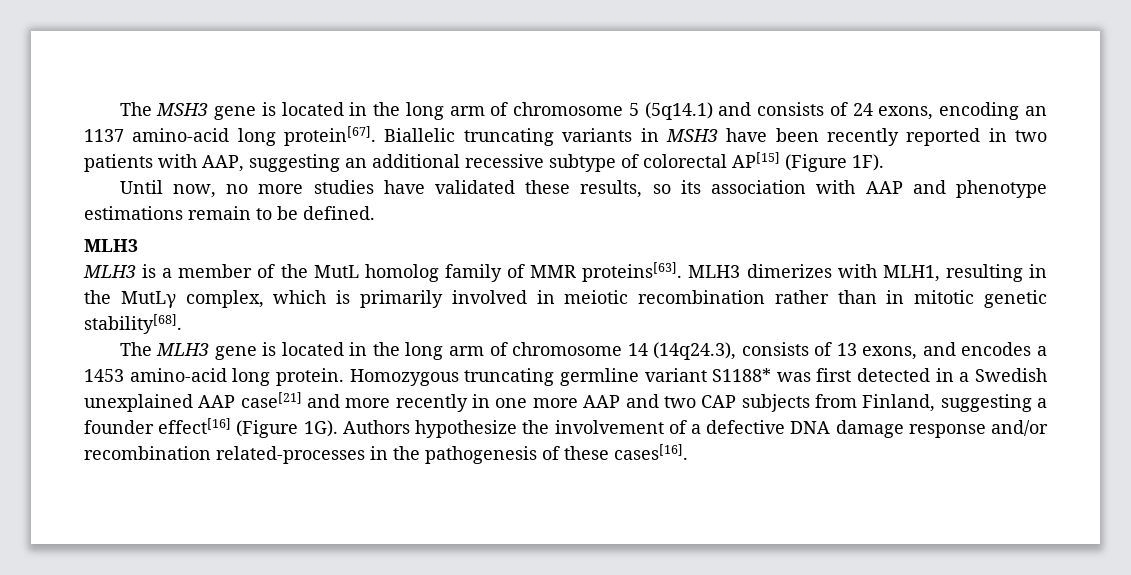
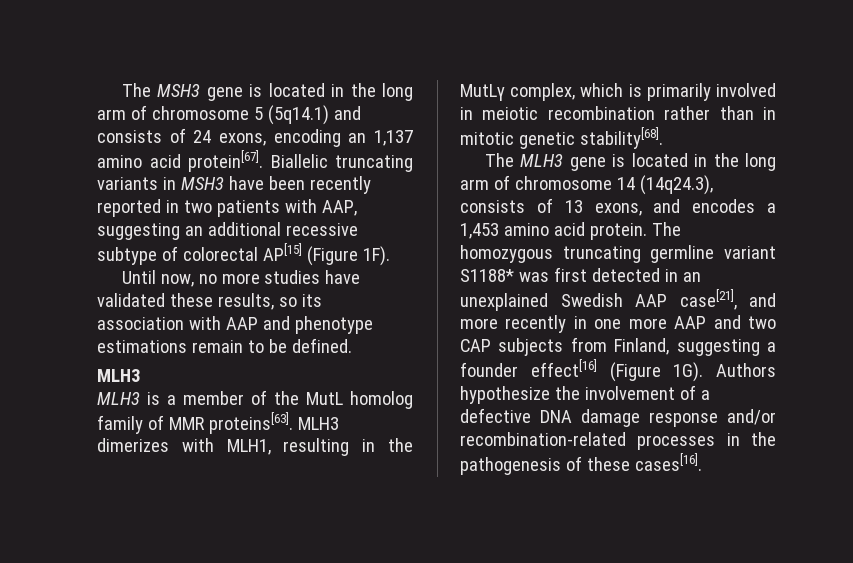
[84,128,276,146] 1137 amino-acid long -> [373,130,413,146] [97,154,181,168] 1,137 amino acid
[84,368,459,386] 1453 amino-acid long protein. Homozygous -> [460,222,681,240] [460,245,553,263] 1,453 amino acid protein. The homozygous
[959,368,1047,382] [84,392,302,412] a Swedish unexplained AAP case[21] -> [682,272,701,282] [460,289,737,311] an unexplained Swedish AAP case[21],
[84,446,365,464] recombination related-processes -> [460,432,716,450] recombination-related processes

